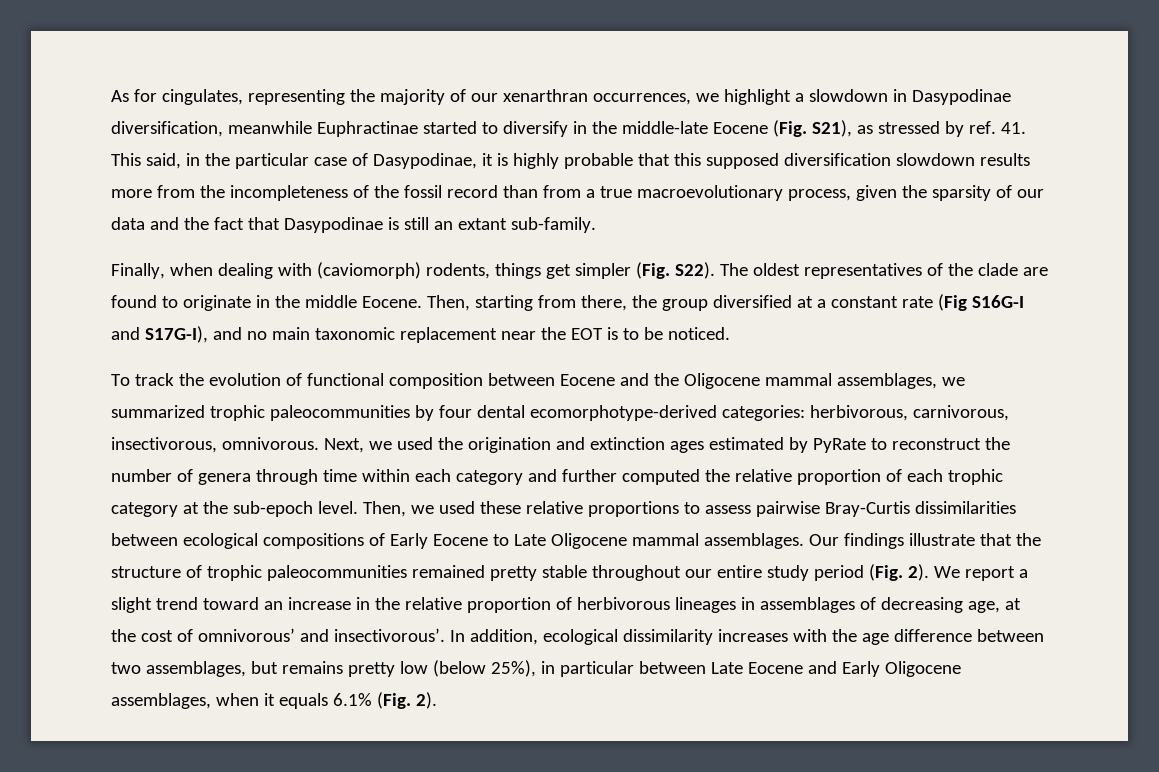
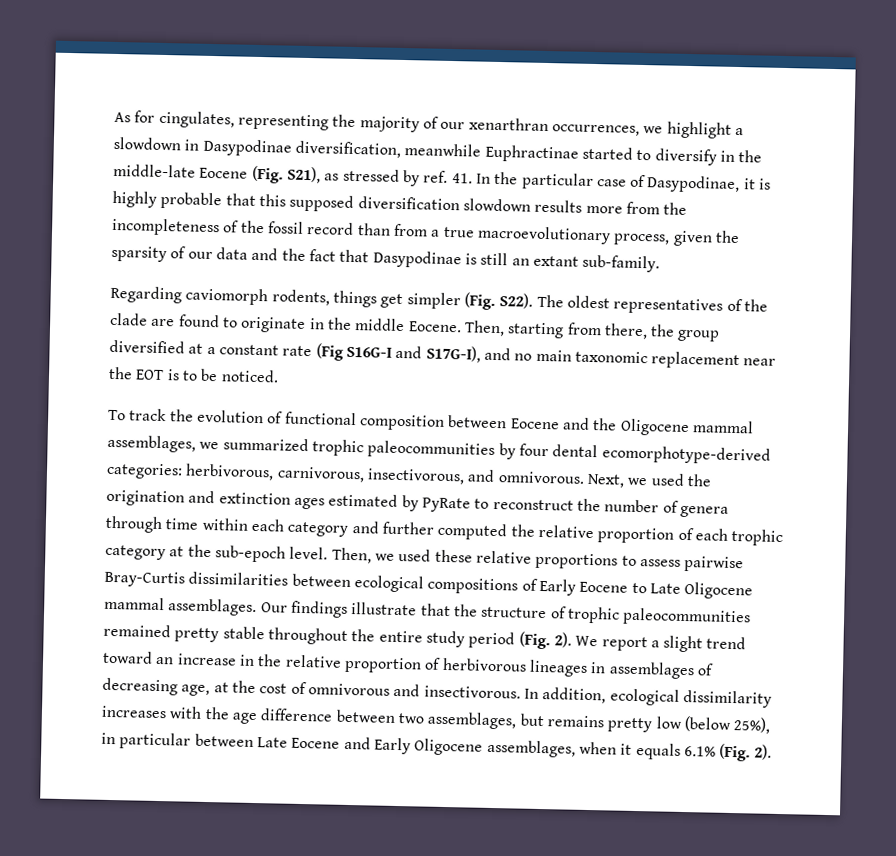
[111,153,200,169] This said, in -> [475,173,491,184] In
[111,262,421,279] Finally, when dealing with (caviomorph) -> [110,285,269,306] Regarding caviomorph
(217, 445) none -> [467,469,496,482] and
[684,569,712,578] our -> [351,629,376,642] the
[197,628,445,642] omnivorous’ and insectivorous’. -> [307,683,521,699] omnivorous and insectivorous.

